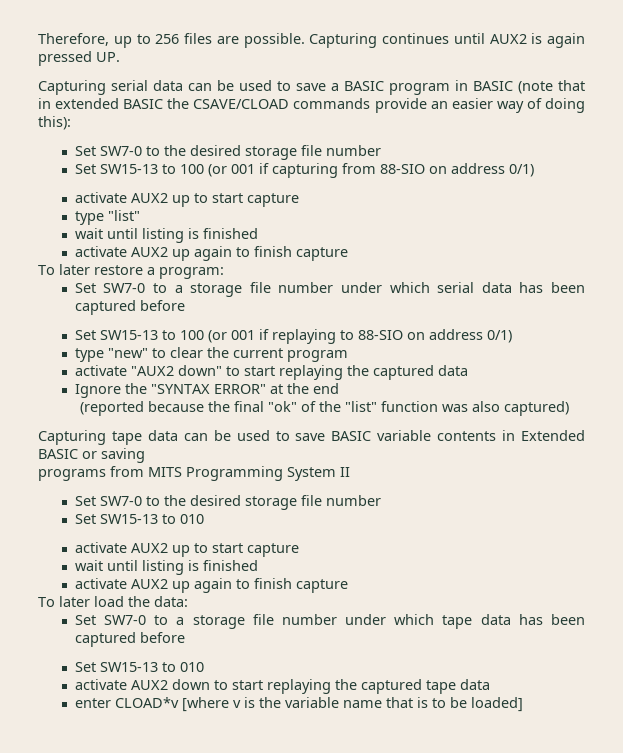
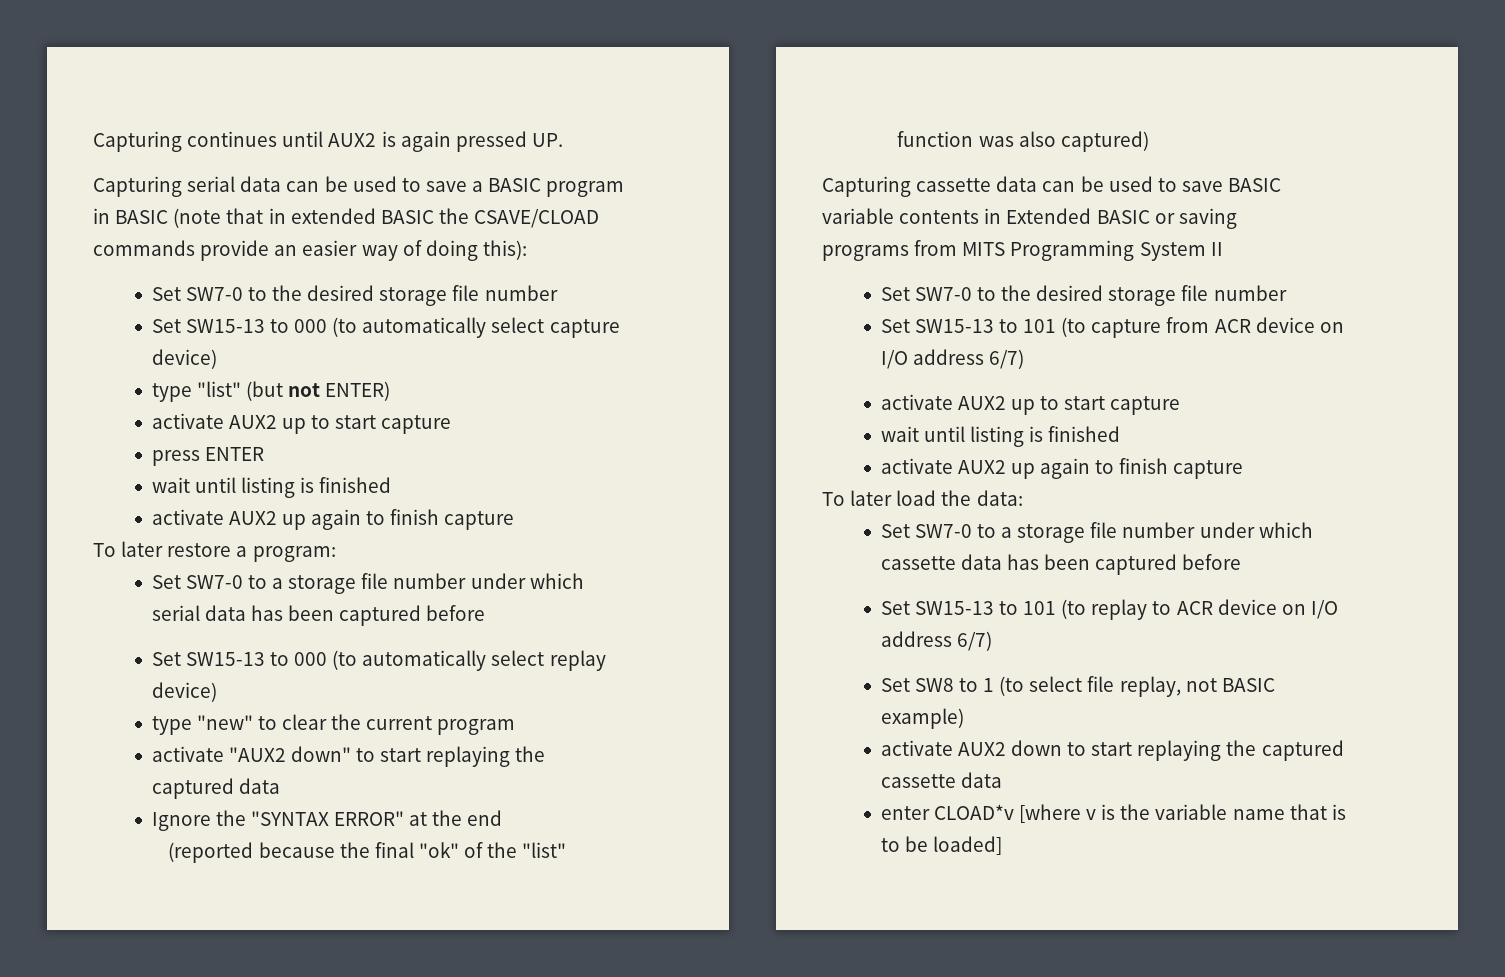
[38,33,305,48] Therefore, up to 256 files are possible. -> (93, 141) none
[179,163,534,178] [74,192,299,207] [74,210,140,225] 100 (or 001 if capturing from 88-SIO on address 0/1) // activate AUX2 up to start capture // type "list" -> [294,317,620,338] [151,349,217,369] [151,381,391,402] [151,413,452,434] [151,447,264,466] 000 (to automatically select capture device) // type "list" (but not ENTER) // activate AUX2 up to start capture // press ENTER
[179,329,512,344] 100 (or 001 if replaying to 88-SIO on address 0/1) -> [294,650,606,671] [151,682,217,702] 000 (to automatically select replay device)
[111,431,142,445] tape -> [916,178,992,192] cassette
[179,514,204,524] 010 -> [1023,317,1344,338] [880,349,1024,369] 101 (to capture from ACR device on I/O address 6/7)
[442,614,586,629] [74,632,185,647] [74,662,204,672] tape data has been captured before // Set SW15-13 to 010 -> [880,554,1242,575] [880,599,1338,620] [880,631,992,651] [880,676,1275,697] [880,708,964,729] cassette data has been captured before // Set SW15-13 to 101 (to replay to ACR device on I/O address 6/7) // Set SW8 to 1 (to select file replay, not BASIC example)
[425,680,456,694] tape -> [880,774,956,788] cassette

